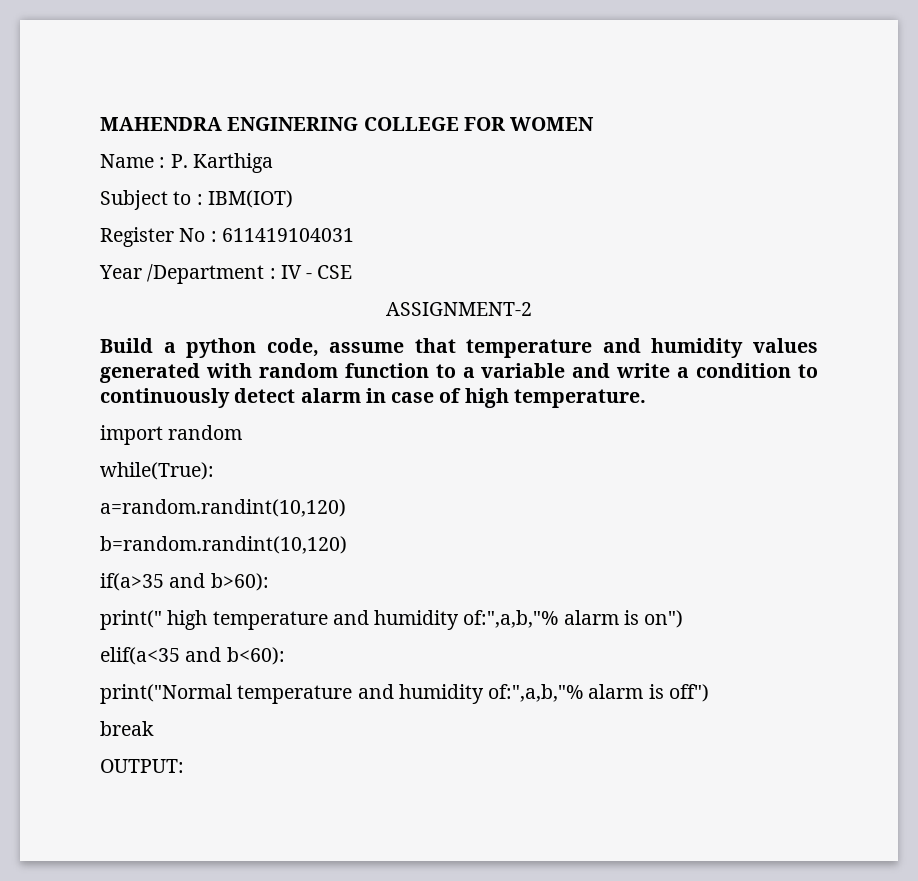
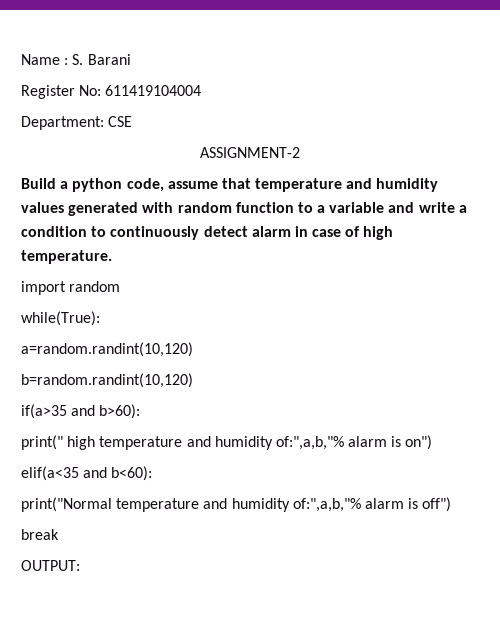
[100,117,595,131] [100,153,273,173] [100,190,293,210] [100,227,354,247] [99,264,313,284] MAHENDRA ENGINERING COLLEGE FOR WOMEN // Name : P. Karthiga // Subject to : IBM(IOT) // Register No : 611419104031 // Year /Department : IV - -> [21,54,131,65] [21,85,202,99] [21,116,104,130] Name : S. Barani // Register No: 611419104004 // Department:

